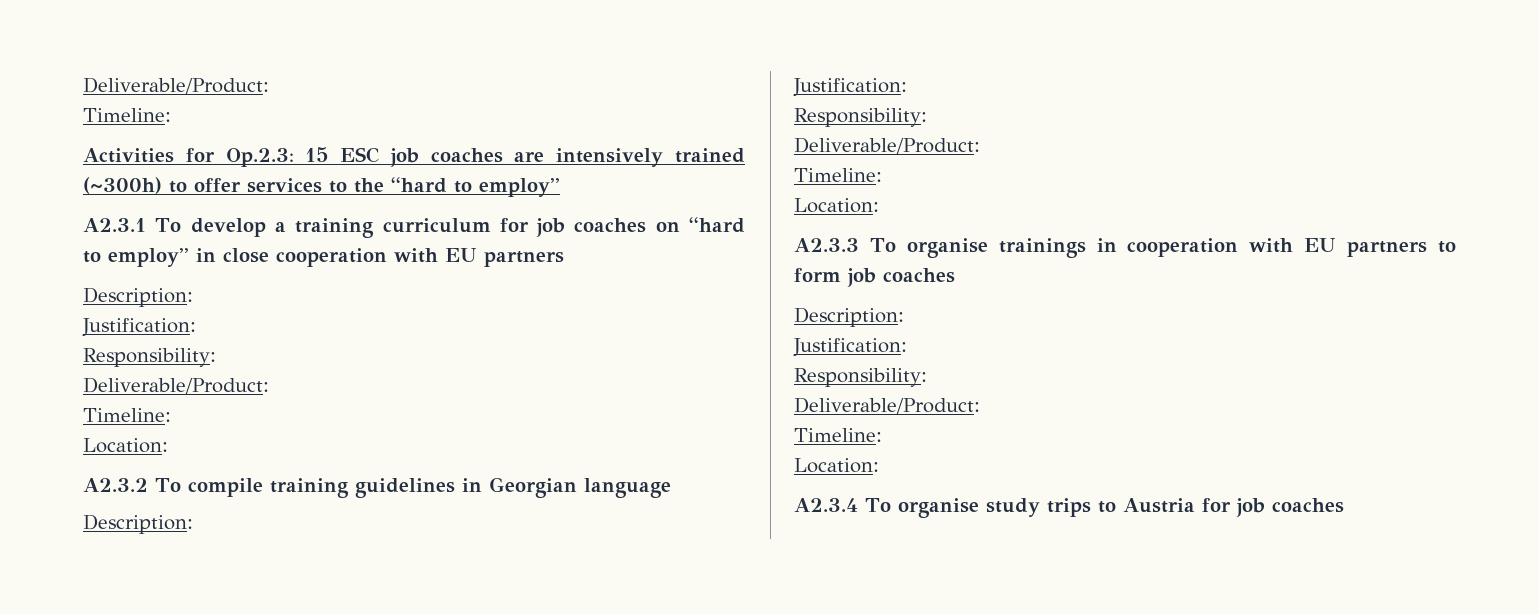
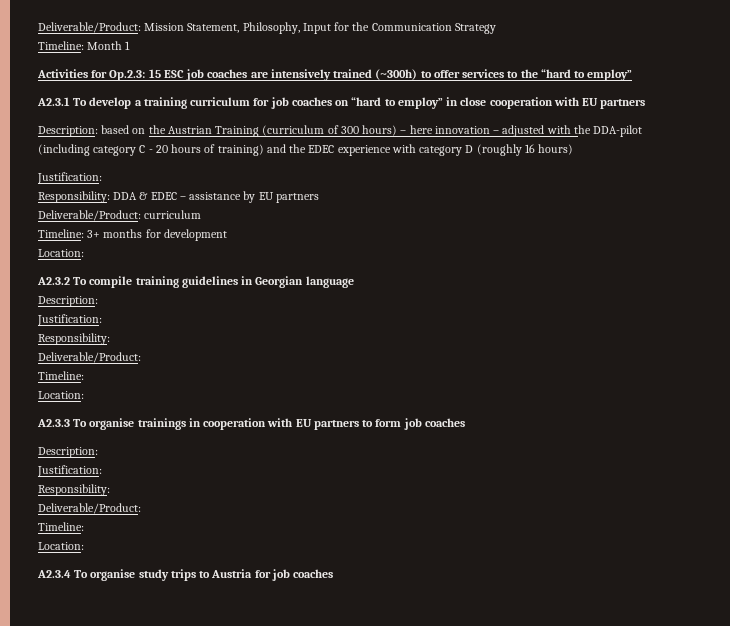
[83,77,269,94] [83,108,171,122] Deliverable/Product: // Timeline: -> [38,22,496,34] [38,41,131,50] Deliverable/Product: Mission Statement, Philosophy, Input for the Communication Strategy // Timeline: Month 1
[82,318,196,337] [83,348,216,367] [83,377,269,394] [83,408,171,422] // Justification: // Responsibility: // Deliverable/Product: // Timeline: -> [101,125,643,137] [38,144,574,156] [37,172,102,184] [38,191,319,203] [38,210,202,221] [38,229,227,241] based on the Austrian Training (curriculum of 300 hours) – here innovation – adjusted with the DDA-pilot (including category C - 20 hours of training) and the EDEC experience with category D (roughly 16 hours) // Justification: // Responsibility: DDA & EDEC – assistance by EU partners // Deliverable/Product: curriculum // Timeline: 3+ months for development

